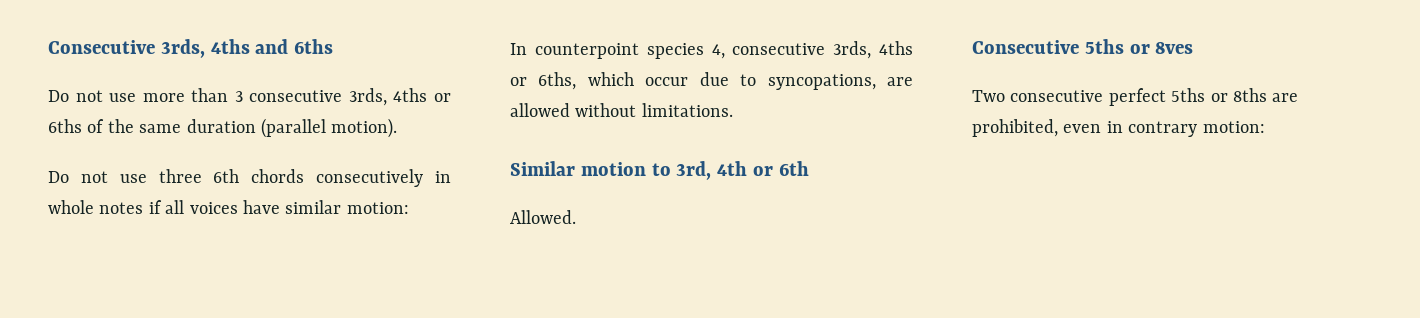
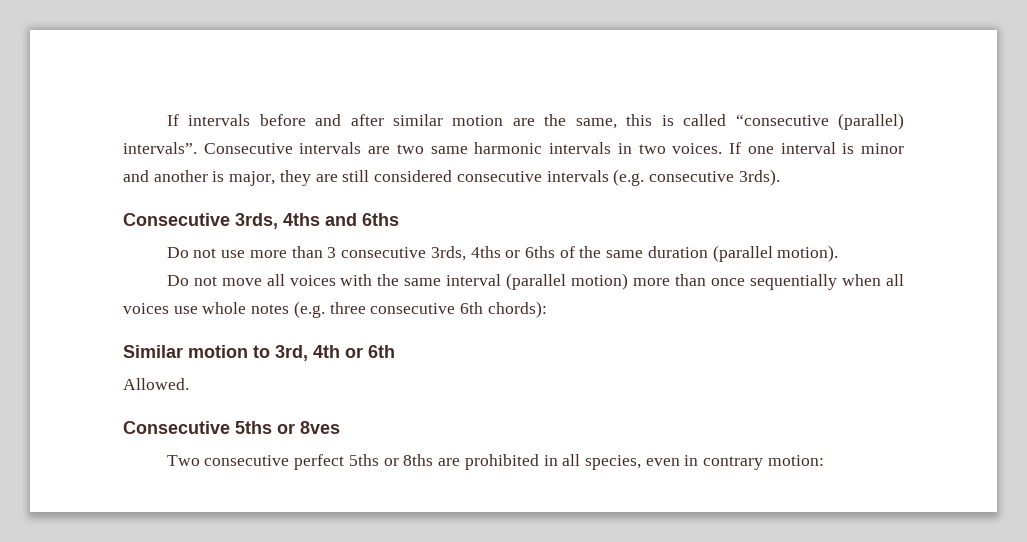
(48, 47) none -> [166,113,904,130] [123,142,905,154] [123,169,780,186] If intervals before and after similar motion are the same, this is called “consecutive (parallel) intervals”. Consecutive intervals are two same harmonic intervals in two voices. If one interval is minor and another is major, they are still considered consecutive intervals (e.g. consecutive 3rds). //
[119,169,451,187] [48,200,409,214] [510,41,913,59] [510,72,913,90] [510,103,733,117] use three 6th chords consecutively in whole notes if all voices have similar motion: // In counterpoint species 4, consecutive 3rds, 4ths or 6ths, which occur due to syncopations, are allowed without limitations. -> [221,273,904,290] [123,301,547,318] move all voices with the same interval (parallel motion) more than once sequentially when all voices use whole notes (e.g. three consecutive 6th chords):
[972,119,1058,137] prohibited, -> [464,454,641,470] prohibited in all species,

